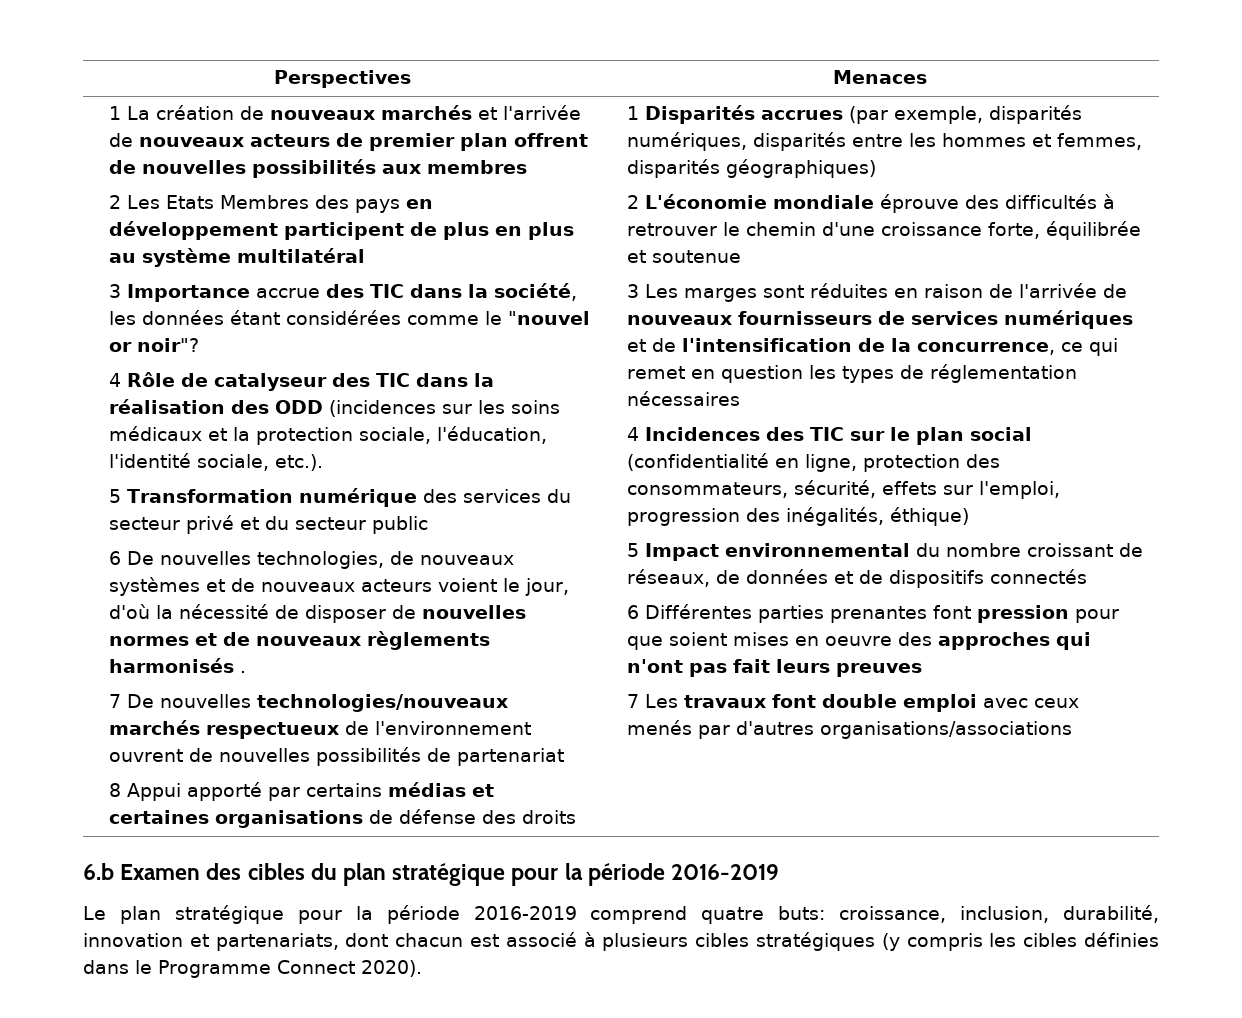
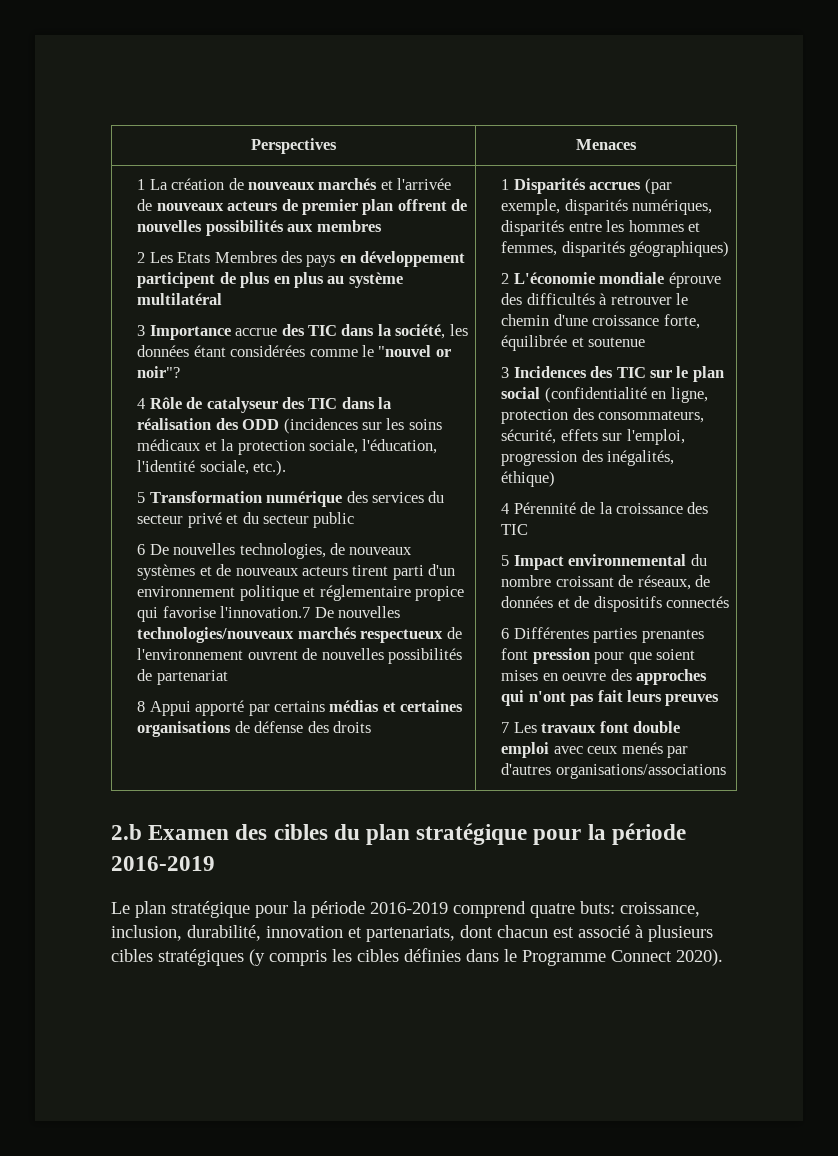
[438,578,570,596] [109,604,527,623] [109,631,491,650] [109,658,247,673] [109,694,122,708] voient le jour, d'où la nécessité de disposer de nouvelles normes et de nouveaux règlements harmonisés . // 7 -> [352,564,456,580] [137,585,465,601] [137,606,311,622] tirent parti d'un environnement politique et réglementaire propice qui favorise l'innovation.7
[645,283,1128,302] [627,310,1134,329] [627,338,1119,356] [627,364,1078,383] [627,391,741,406] [627,427,640,441] Les marges sont réduites en raison de l'arrivée de nouveaux fournisseurs de services numériques et de l'intensification de la concurrence, ce qui remet en question les types de réglementation nécessaires // 4 -> (510, 372) none
(970, 516) none -> [501,502,709,514] [501,524,529,535] // 4 Pérennité de la croissance des TIC
[83,863,114,880] 6.b -> [111,824,142,840] 2.b

